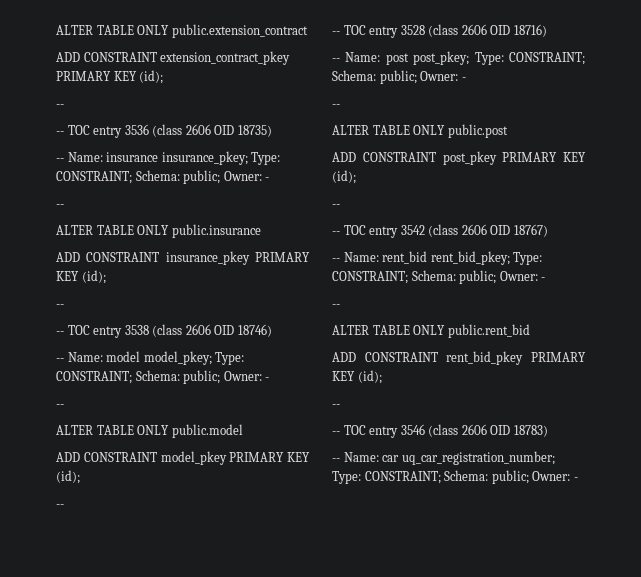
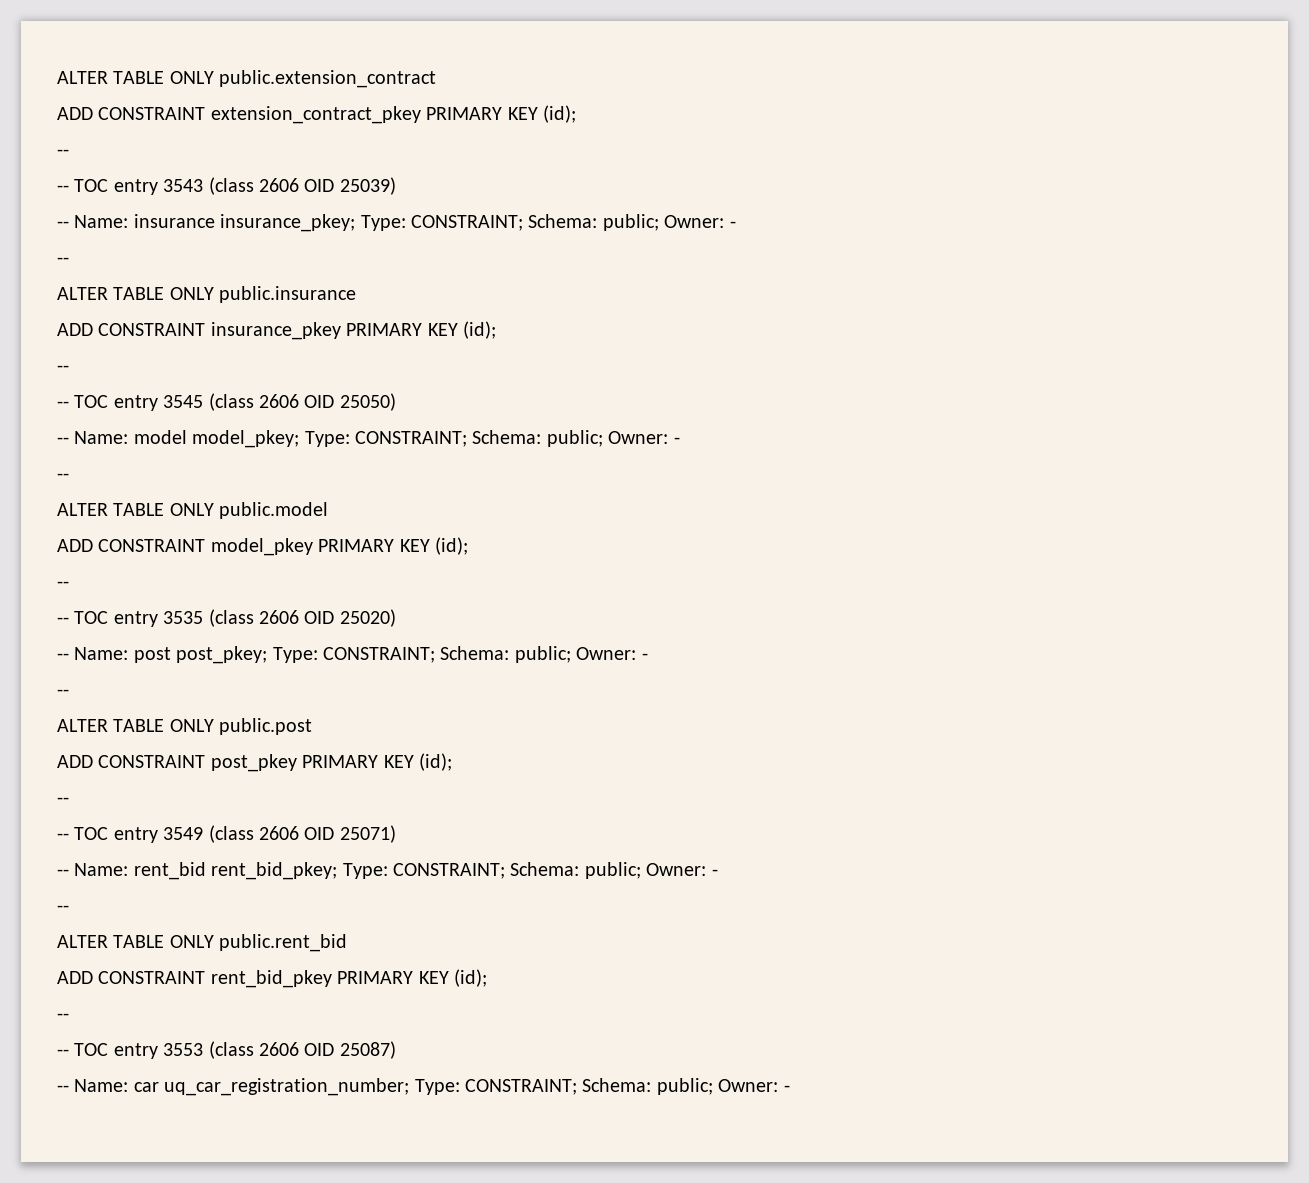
[124,124,272,137] 3536 (class 2606 OID 18735) -> [163,177,396,195] 3543 (class 2606 OID 25039)
[124,324,272,337] 3538 (class 2606 OID 18746) -> [163,393,396,411] 3545 (class 2606 OID 25050)
[400,24,547,37] 3528 (class 2606 OID 18716) -> [163,609,396,627] 3535 (class 2606 OID 25020)
[400,224,548,237] 3542 (class 2606 OID 18767) -> [163,825,396,843] 3549 (class 2606 OID 25071)
[400,424,548,437] 3546 (class 2606 OID 18783) -> [163,1041,396,1059] 3553 (class 2606 OID 25087)

